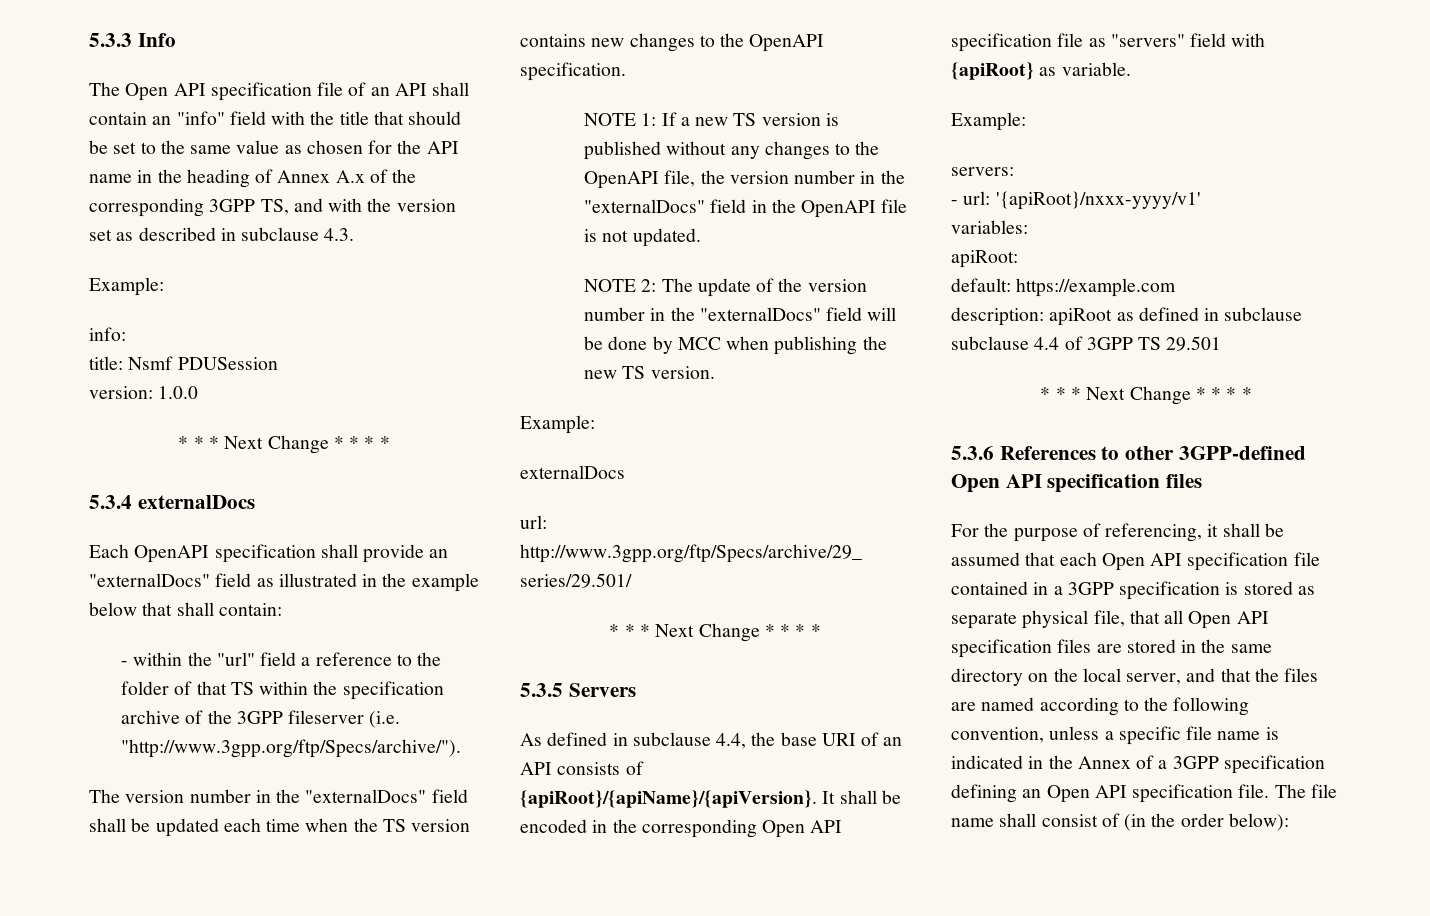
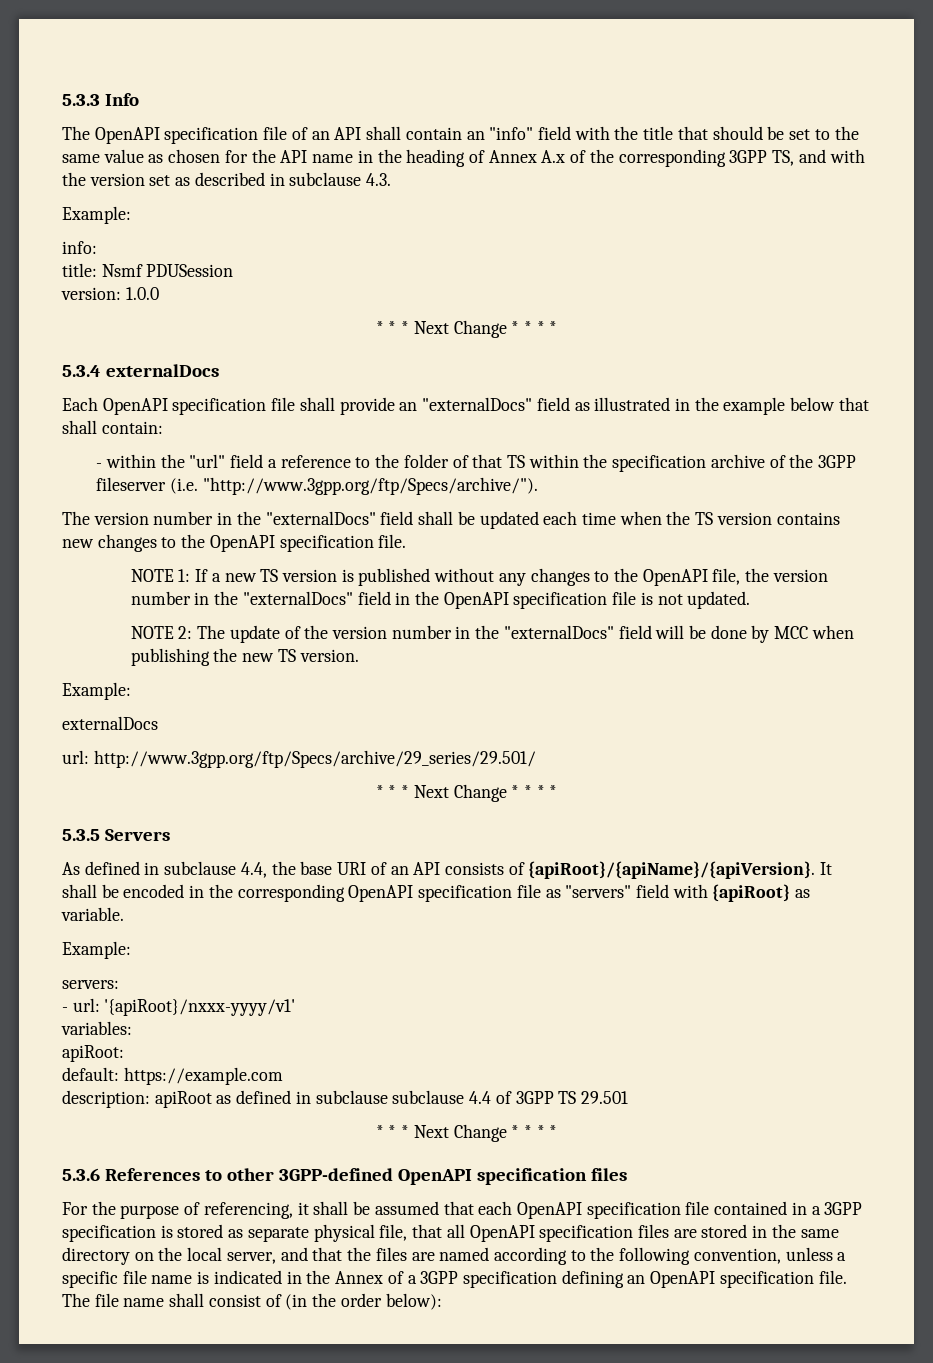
[125,83,206,101] Open API -> [94,127,160,144] OpenAPI
(316, 553) none -> [271,397,296,411] file
[520,62,626,81] specification. -> [279,534,407,552] specification file.
(877, 209) none -> [513,592,608,609] specification
[762,820,843,838] Open API -> [348,885,414,902] OpenAPI
[951,474,1042,493] Open API -> [397,1169,472,1185] OpenAPI
[1101,553,1183,571] Open API -> [516,1202,582,1219] OpenAPI
[1188,611,1269,629] Open API -> [469,1225,535,1242] OpenAPI
[1046,785,1127,803] Open API -> [650,1271,716,1288] OpenAPI

